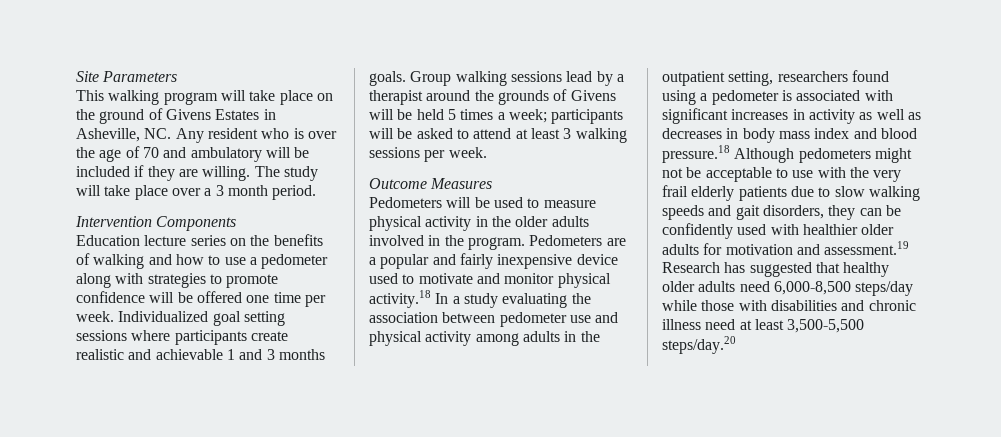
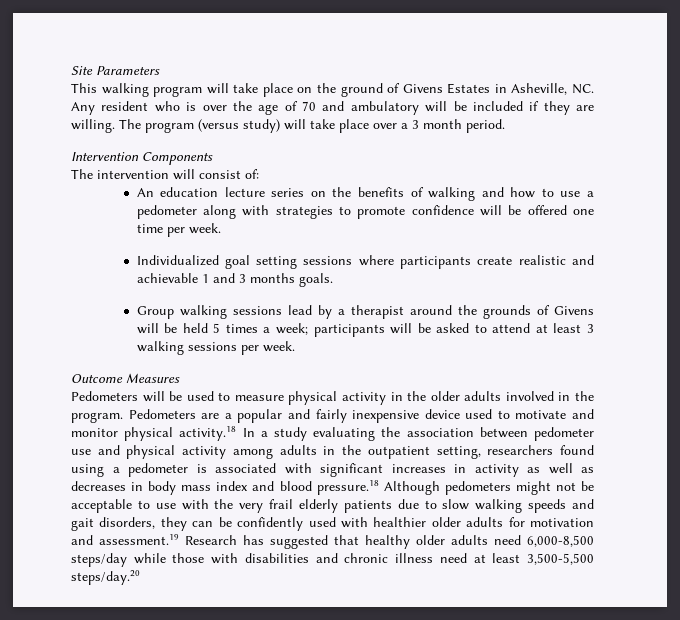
[283,166,318,181] study -> [145,119,280,133] program (versus study)
[76,235,140,246] Education -> [71,169,259,180] [136,187,219,197] The intervention will consist of: // An education
(114, 316) none -> (221, 228) //
(406, 78) none -> (333, 280) //

